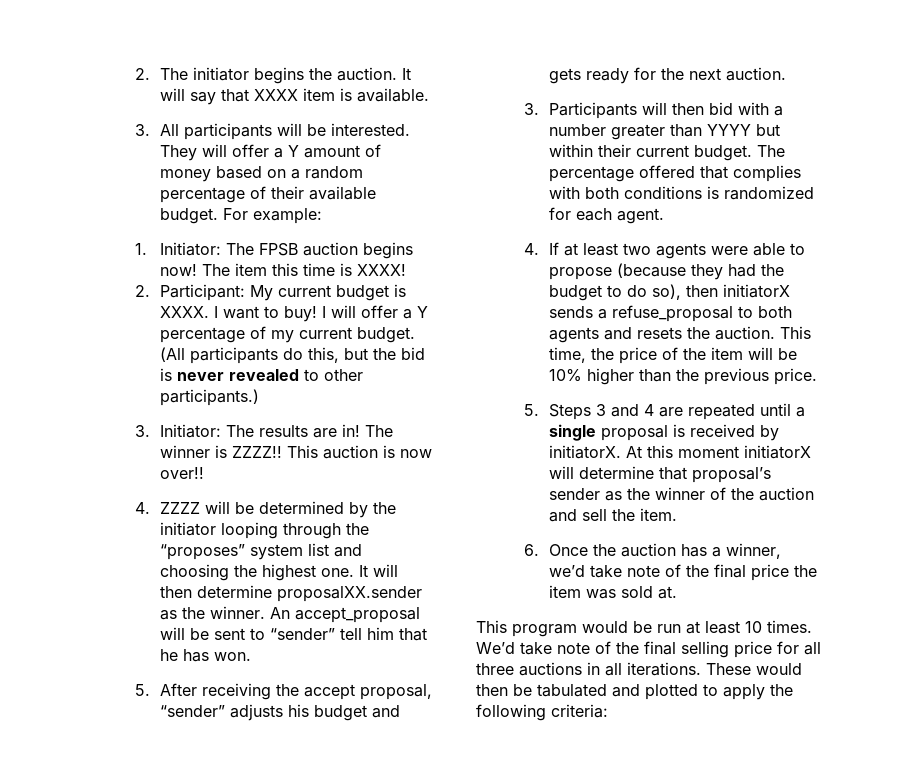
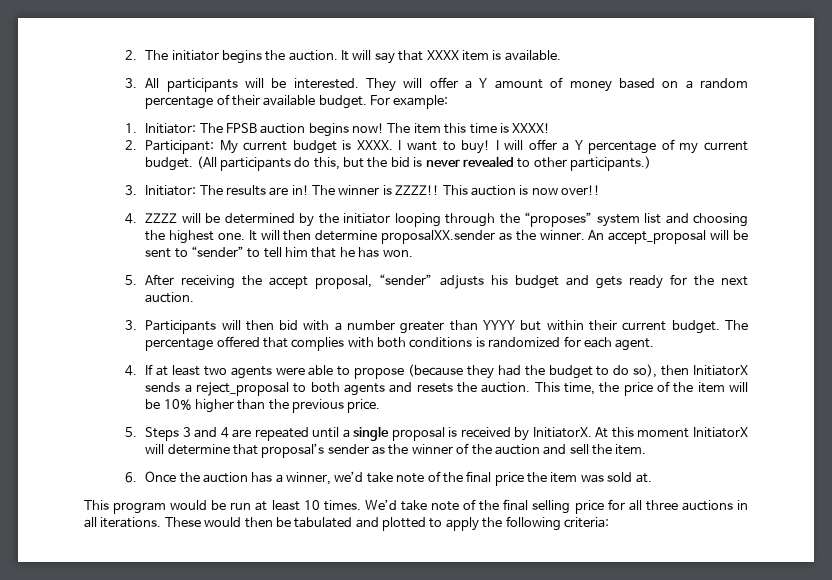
(335, 634) none -> [247,248,261,258] to
[722,284,790,298] initiatorX -> [693,365,749,376] InitiatorX
[611,305,733,322] refuse_proposal -> [195,382,289,396] reject_proposal
[548,445,621,459] initiatorX. -> [532,427,592,438] InitiatorX.
[743,445,811,459] initiatorX -> [692,427,748,438] InitiatorX

